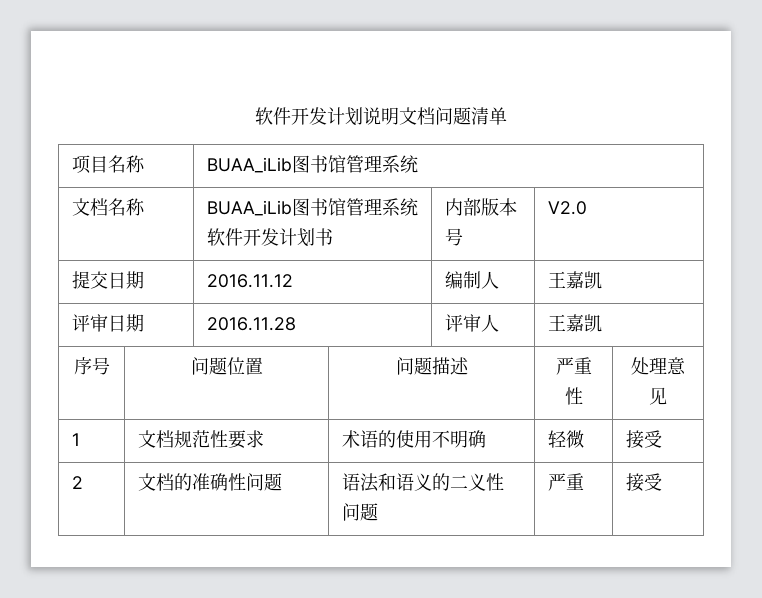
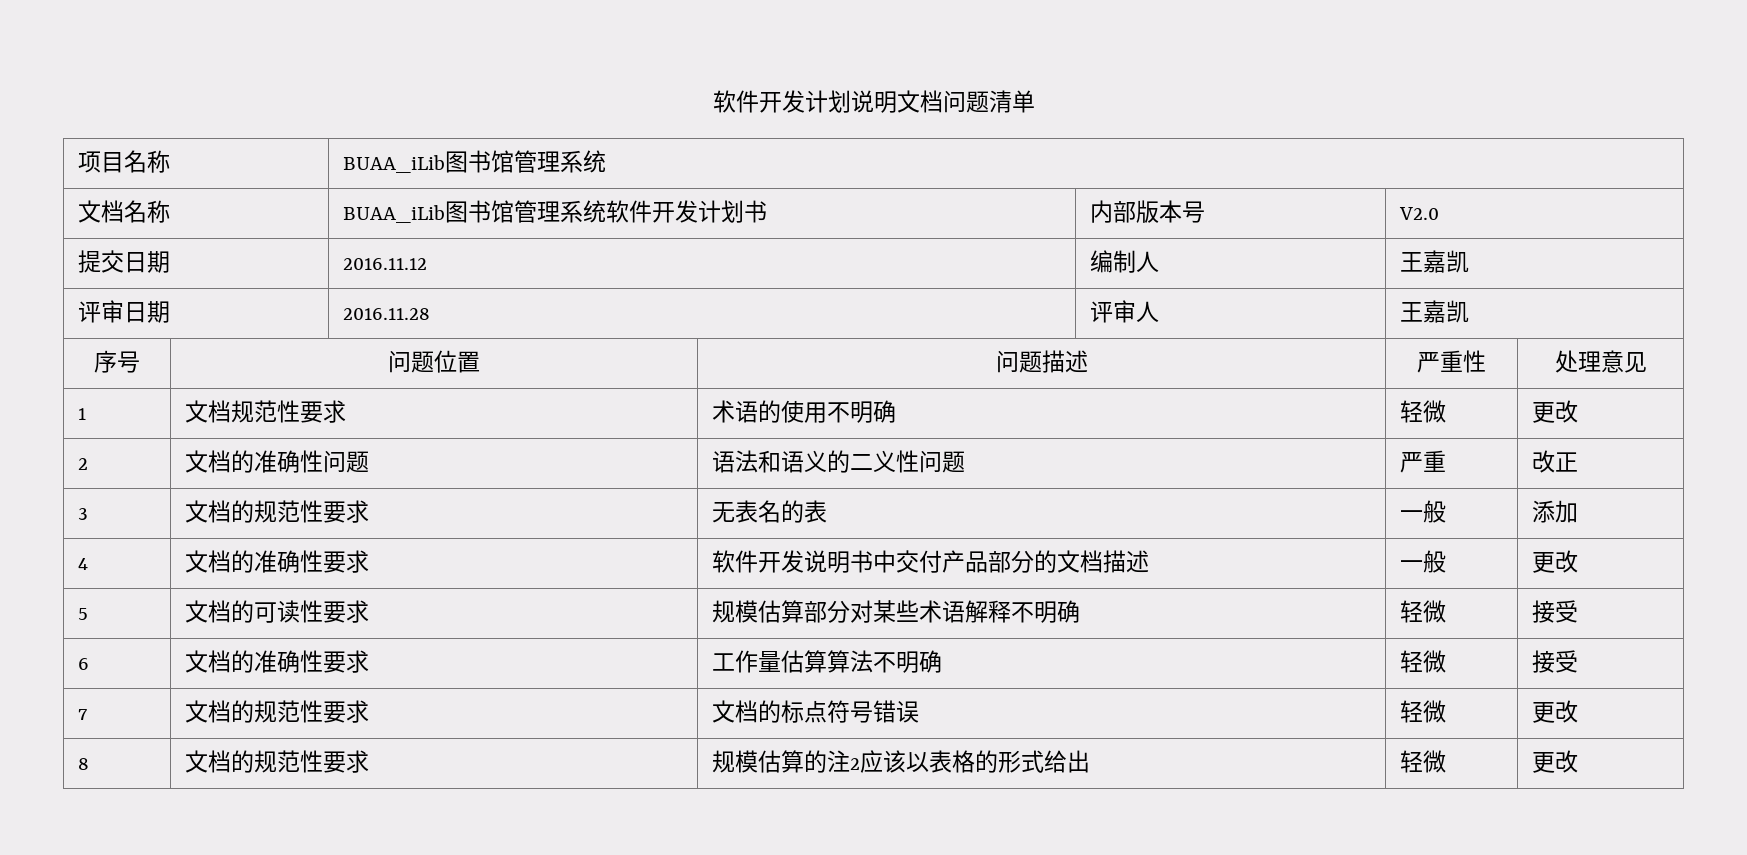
[625,430,662,449] 接受 -> [1532,400,1579,423] 更改
[625,473,662,492] 接受 -> [1532,450,1579,473] [78,508,89,520] [185,500,370,523] [712,500,828,523] [1400,500,1447,523] [1532,500,1579,523] [78,558,89,570] [185,550,370,573] [712,550,1150,573] [1400,550,1447,573] [1532,550,1579,573] [78,608,89,620] [185,600,370,623] [712,600,1081,623] [1400,600,1447,623] [1532,600,1579,623] [78,658,90,670] [185,650,370,673] [712,650,943,673] [1400,650,1447,673] [1532,650,1579,673] [78,709,88,720] [185,700,370,723] [712,700,920,723] [1400,700,1447,723] [1532,700,1579,723] [78,758,90,770] [185,750,370,773] [712,750,1091,773] [1400,750,1447,773] [1532,750,1579,773] 改正 // 3 | 文档的规范性要求 | 无表名的表 | 一般 | 添加 // 4 | 文档的准确性要求 | 软件开发说明书中交付产品部分的文档描述 | 一般 | 更改 // 5 | 文档的可读性要求 | 规模估算部分对某些术语解释不明确 | 轻微 | 接受 // 6 | 文档的准确性要求 | 工作量估算算法不明确 | 轻微 | 接受 // 7 | 文档的规范性要求 | 文档的标点符号错误 | 轻微 | 更改 // 8 | 文档的规范性要求 | 规模估算的注2应该以表格的形式给出 | 轻微 | 更改

